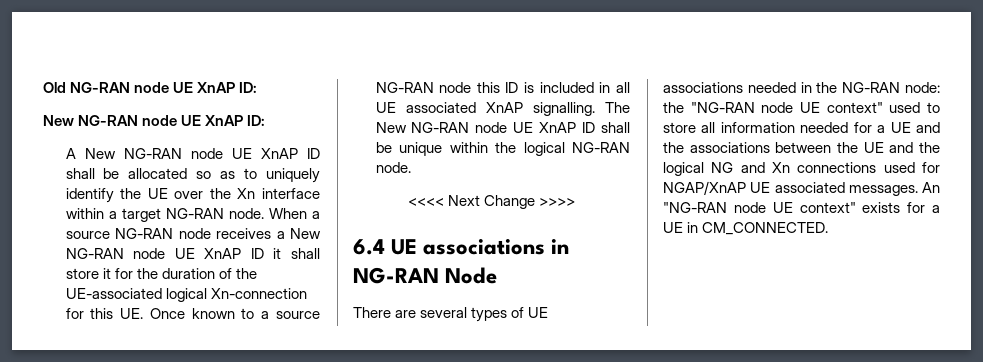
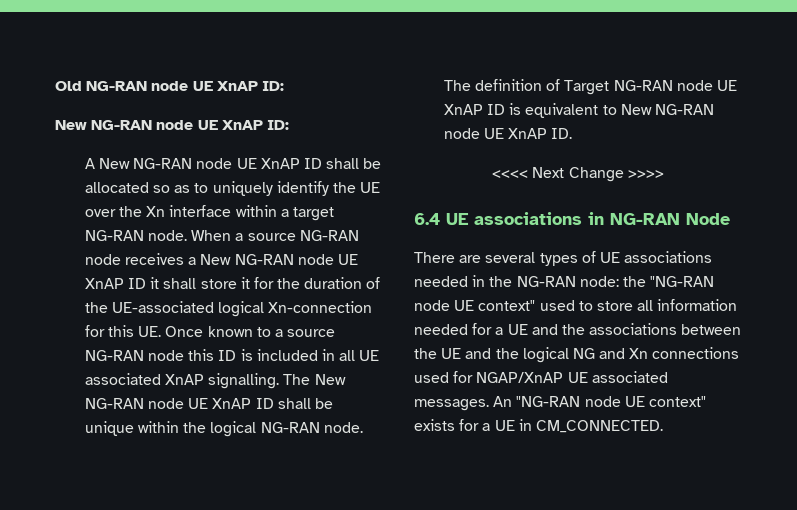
(411, 167) none -> [443,79,737,95] [443,103,714,118] [443,128,573,139] The definition of Target NG-RAN node UE XnAP ID is equivalent to New NG-RAN node UE XnAP ID.

